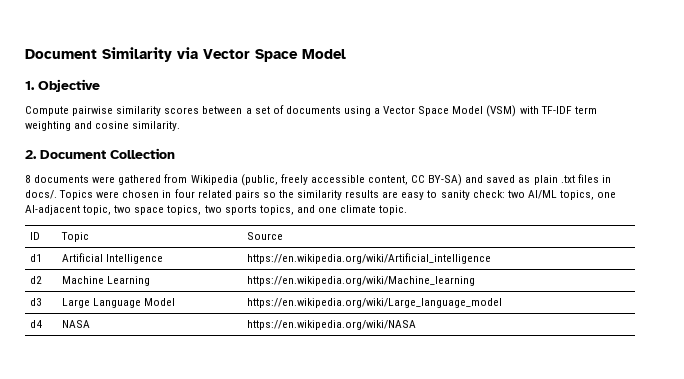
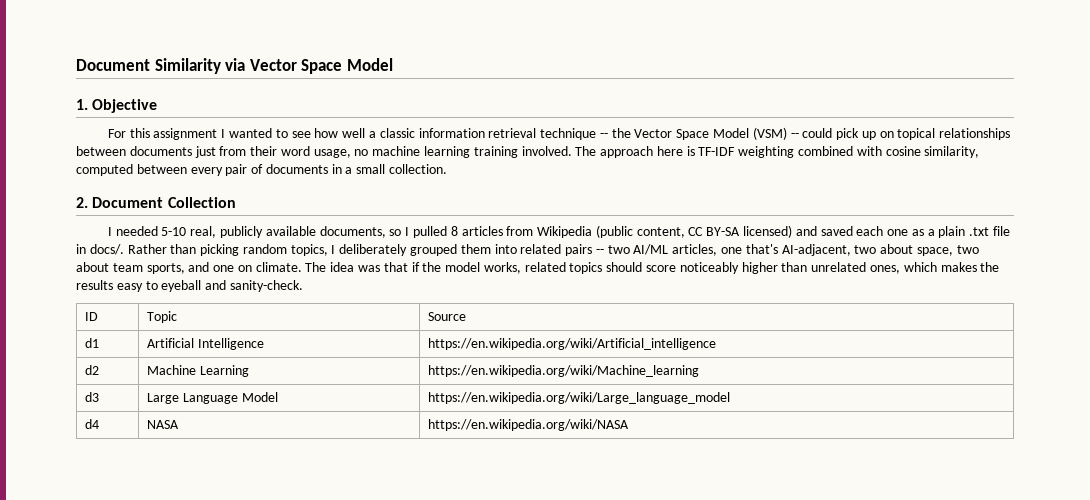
[25,105,597,117] [25,121,181,131] [25,148,175,159] [25,174,531,186] Compute pairwise similarity scores between a set of documents using a Vector Space Model (VSM) with TF-IDF term weighting and cosine similarity. // 2. Document Collection // 8 documents were gathered from Wikipedia (public, freely accessible content, CC BY-SA) and saved as -> [107,127,1011,140] [76,146,980,158] [76,164,448,176] [76,197,236,208] [107,225,935,238] For this assignment I wanted to see how well a classic information retrieval technique -- the Vector Space Model (VSM) -- could pick up on topical relationships between documents just from their word usage, no machine learning training involved. The approach here is TF-IDF weighting combined with cosine similarity, computed between every pair of documents in a small collection. // 2. Document Collection // I needed 5-10 real, publicly available documents, so I pulled 8 articles from Wikipedia (public content, CC BY-SA licensed) and saved each one as a
[577,174,599,183] files -> [992,226,1010,236] file
[59,189,617,200] [25,205,408,215] Topics were chosen in four related pairs so the similarity results are easy to sanity check: two AI/ML topics, one AI-adjacent topic, two space topics, two sports topics, and one climate topic. -> [127,244,979,256] [76,262,1000,274] [76,280,303,292] Rather than picking random topics, I deliberately grouped them into related pairs -- two AI/ML articles, one that's AI-adjacent, two about space, two about team sports, and one on climate. The idea was that if the model works, related topics should score noticeably higher than unrelated ones, which makes the results easy to eyeball and sanity-check.

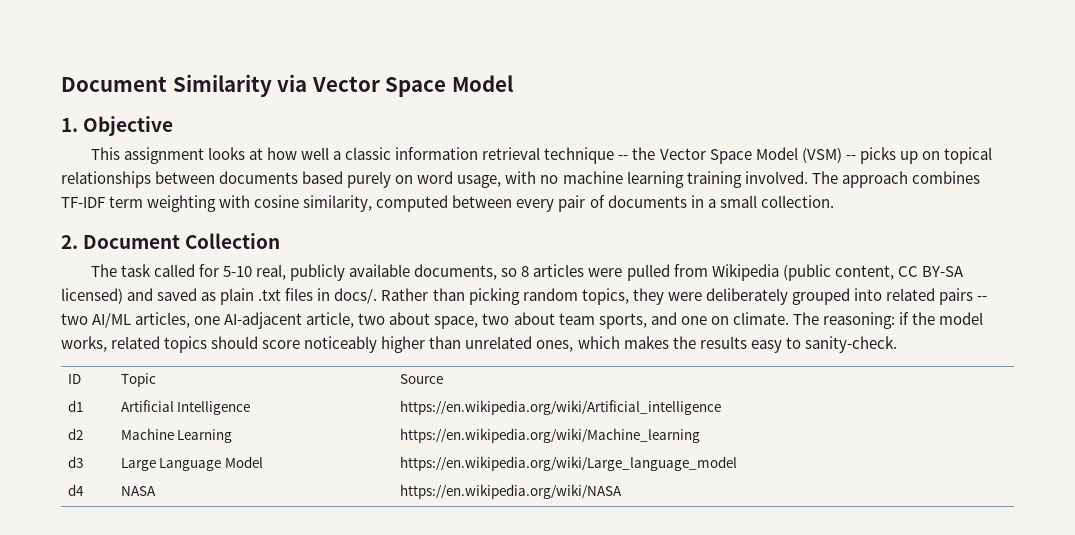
[107,128,311,140] For this assignment I wanted to see -> [90,147,263,164] This assignment looks at
[802,128,860,140] could pick -> [859,147,896,164] picks
[194,146,278,158] just from their -> [302,171,414,188] based purely on
(351, 153) none -> [505,171,537,184] with
[656,146,854,158] here is TF-IDF weighting combined -> [911,171,980,184] [61,195,217,212] combines TF-IDF term weighting
[107,226,158,236] I needed -> [90,264,219,277] The task called for
[405,226,503,238] I pulled 8 articles -> [521,264,670,281] 8 articles were pulled
[856,226,935,236] each one as a -> [201,292,217,301] as
[992,226,1010,236] file -> [285,288,314,301] files
[331,245,336,254] I -> [632,288,702,305] they were
[460,244,491,254] them -> (850, 296) none
[745,244,851,256] that's AI-adjacent, -> [224,312,355,329] AI-adjacent article,
[330,262,408,272] idea was that -> [822,312,895,329] reasoning:
[161,280,227,292] eyeball and -> (801, 343) none

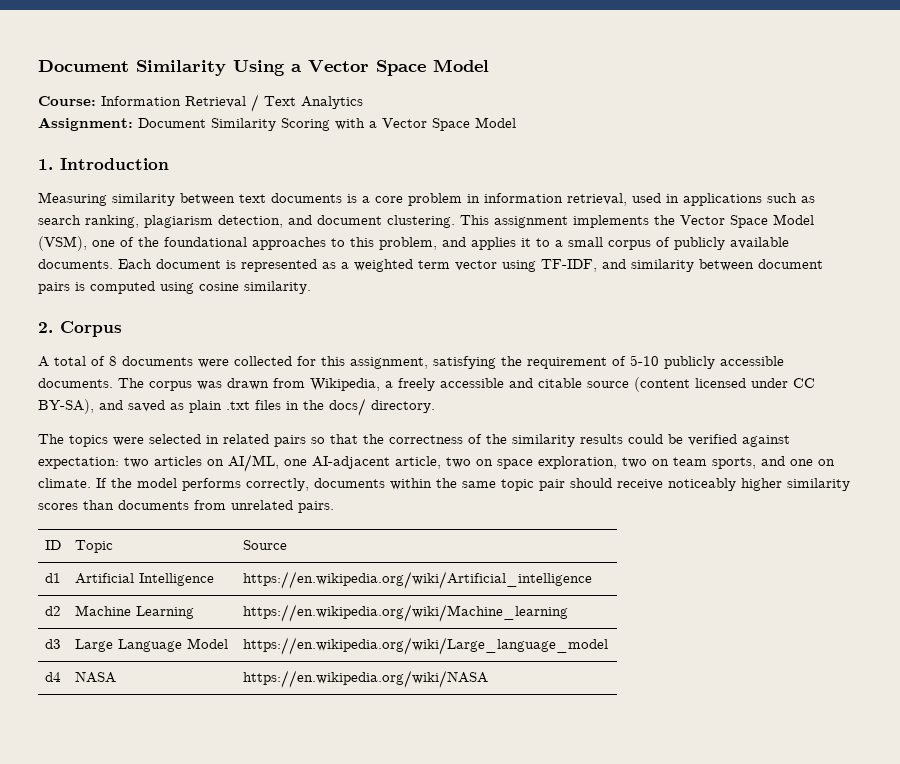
[61,74,513,97] [61,116,174,136] [90,147,992,164] [61,171,980,188] [61,195,834,212] [61,233,281,249] [90,264,964,281] [61,288,123,304] Document Similarity via Vector Space Model // 1. Objective // This assignment looks at how well a classic information retrieval technique -- the Vector Space Model (VSM) -- picks up on topical relationships between documents based purely on word usage, with no machine learning training involved. The approach combines TF-IDF term weighting with cosine similarity, computed between every pair of documents in a small collection. // 2. Document Collection // The task called for 5-10 real, publicly available documents, so 8 articles were pulled from Wikipedia (public content, CC BY-SA licensed) -> [38,59,489,76] [38,94,363,112] [38,117,516,131] [38,158,169,170] [38,192,815,206] [38,214,814,228] [38,236,789,251] [38,259,823,272] [38,281,311,294] [38,321,122,337] [38,355,784,369] [38,377,815,392] [38,399,94,414] Document Similarity Using a Vector Space Model // Course: Information Retrieval / Text Analytics // Assignment: Document Similarity Scoring with a Vector Space Model // 1. Introduction // Measuring similarity between text documents is a core problem in information retrieval, used in applications such as search ranking, plagiarism detection, and document clustering. This assignment implements the Vector Space Model (VSM), one of the foundational approaches to this problem, and applies it to a small corpus of publicly available documents. Each document is represented as a weighted term vector using TF-IDF, and similarity between document pairs is computed using cosine similarity. // 2. Corpus // A total of 8 documents were collected for this assignment, satisfying the requirement of 5-10 publicly accessible documents. The corpus was drawn from Wikipedia, a freely accessible and citable source (content licensed under CC BY-SA),
[334,288,988,305] [61,312,555,329] docs/. Rather than picking random topics, they were deliberately grouped into related pairs -- two AI/ML articles, one AI-adjacent article, two about space, two about -> [303,398,435,416] [38,434,790,447] [38,454,669,472] the docs/ directory. // The topics were selected in related pairs so that the correctness of the similarity results could be verified against expectation: two articles on AI/ML, one AI-adjacent article, two on space exploration, two on
[792,312,984,329] [61,336,897,353] The reasoning: if the model works, related topics should score noticeably higher than unrelated ones, which makes the results easy to sanity-check. -> [96,478,850,491] [38,500,334,513] If the model performs correctly, documents within the same topic pair should receive noticeably higher similarity scores than documents from unrelated pairs.

